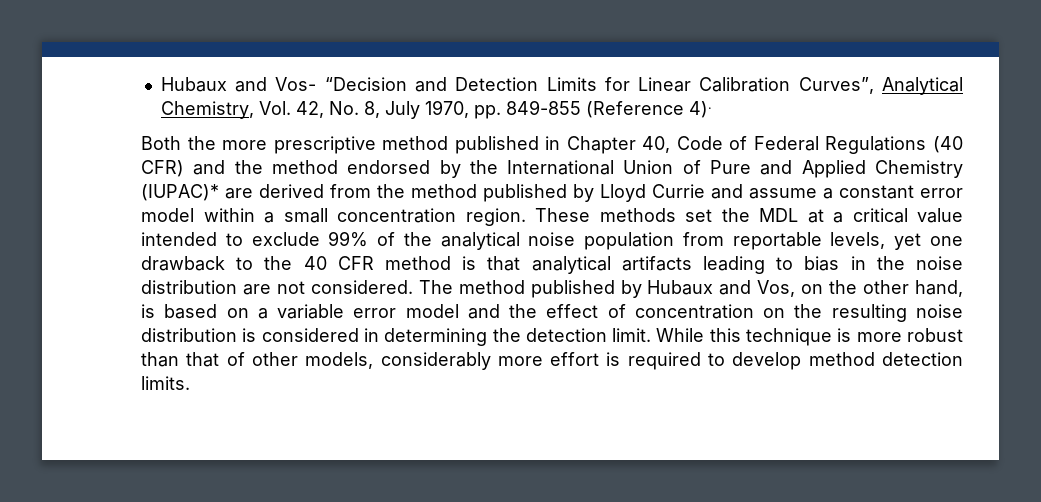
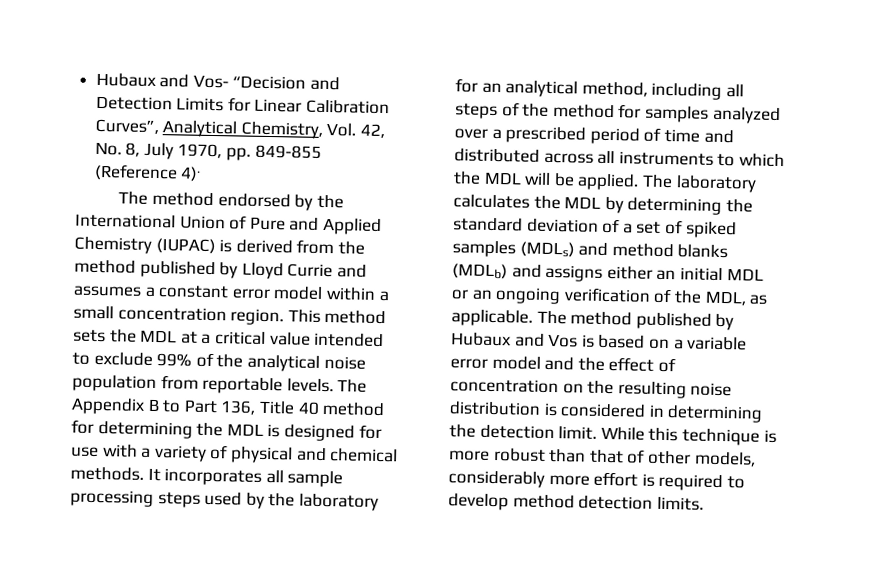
[141,136,964,154] [141,160,263,177] Both the more prescriptive method published in Chapter 40, Code of Federal Regulations (40 CFR) and the -> [118,191,149,205] The
[141,184,253,201] (IUPAC)* are -> [155,238,233,255] (IUPAC) is
[749,188,817,199] assume -> [73,285,142,297] assumes
[535,208,712,222] These methods set -> [287,309,387,325] [73,329,106,343] This method sets
[830,232,963,250] [141,256,964,274] [141,280,413,295] levels, yet one drawback to the 40 CFR method is that analytical artifacts leading to bias in the noise distribution are not considered. -> [286,378,368,393] [71,397,386,417] [71,419,382,442] [71,444,399,464] [70,466,344,488] [70,489,379,511] [455,78,744,100] [455,102,781,124] [454,126,734,145] [454,148,785,168] [453,171,757,193] [453,194,753,215] [453,217,737,239] [452,240,729,259] [452,263,764,282] [451,287,768,306] [451,309,533,327] levels. The Appendix B to Part 136, Title 40 method for determining the MDL is designed for use with a variety of physical and chemical methods. It incorporates all sample processing steps used by the laboratory for an analytical method, including all steps of the method for samples analyzed over a prescribed period of time and distributed across all instruments to which the MDL will be applied. The laboratory calculates the MDL by determining the standard deviation of a set of spiked samples (MDLs) and method blanks (MDLb) and assigns either an initial MDL or an ongoing verification of the MDL, as applicable.
[757,280,964,297] Vos, on the other hand, -> [548,333,579,348] Vos

